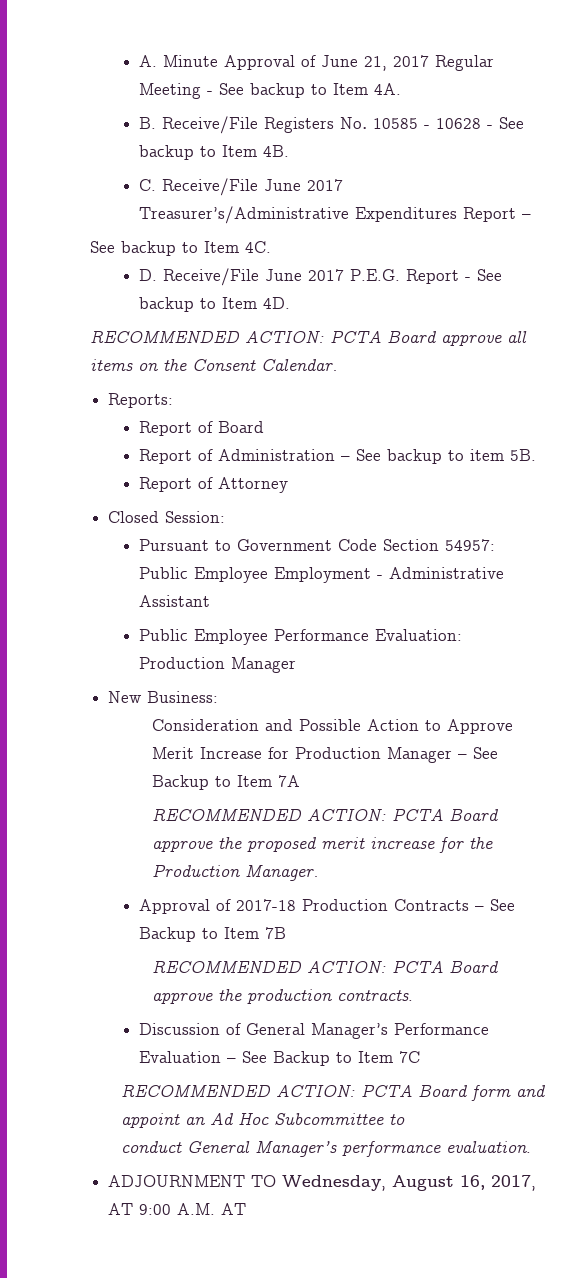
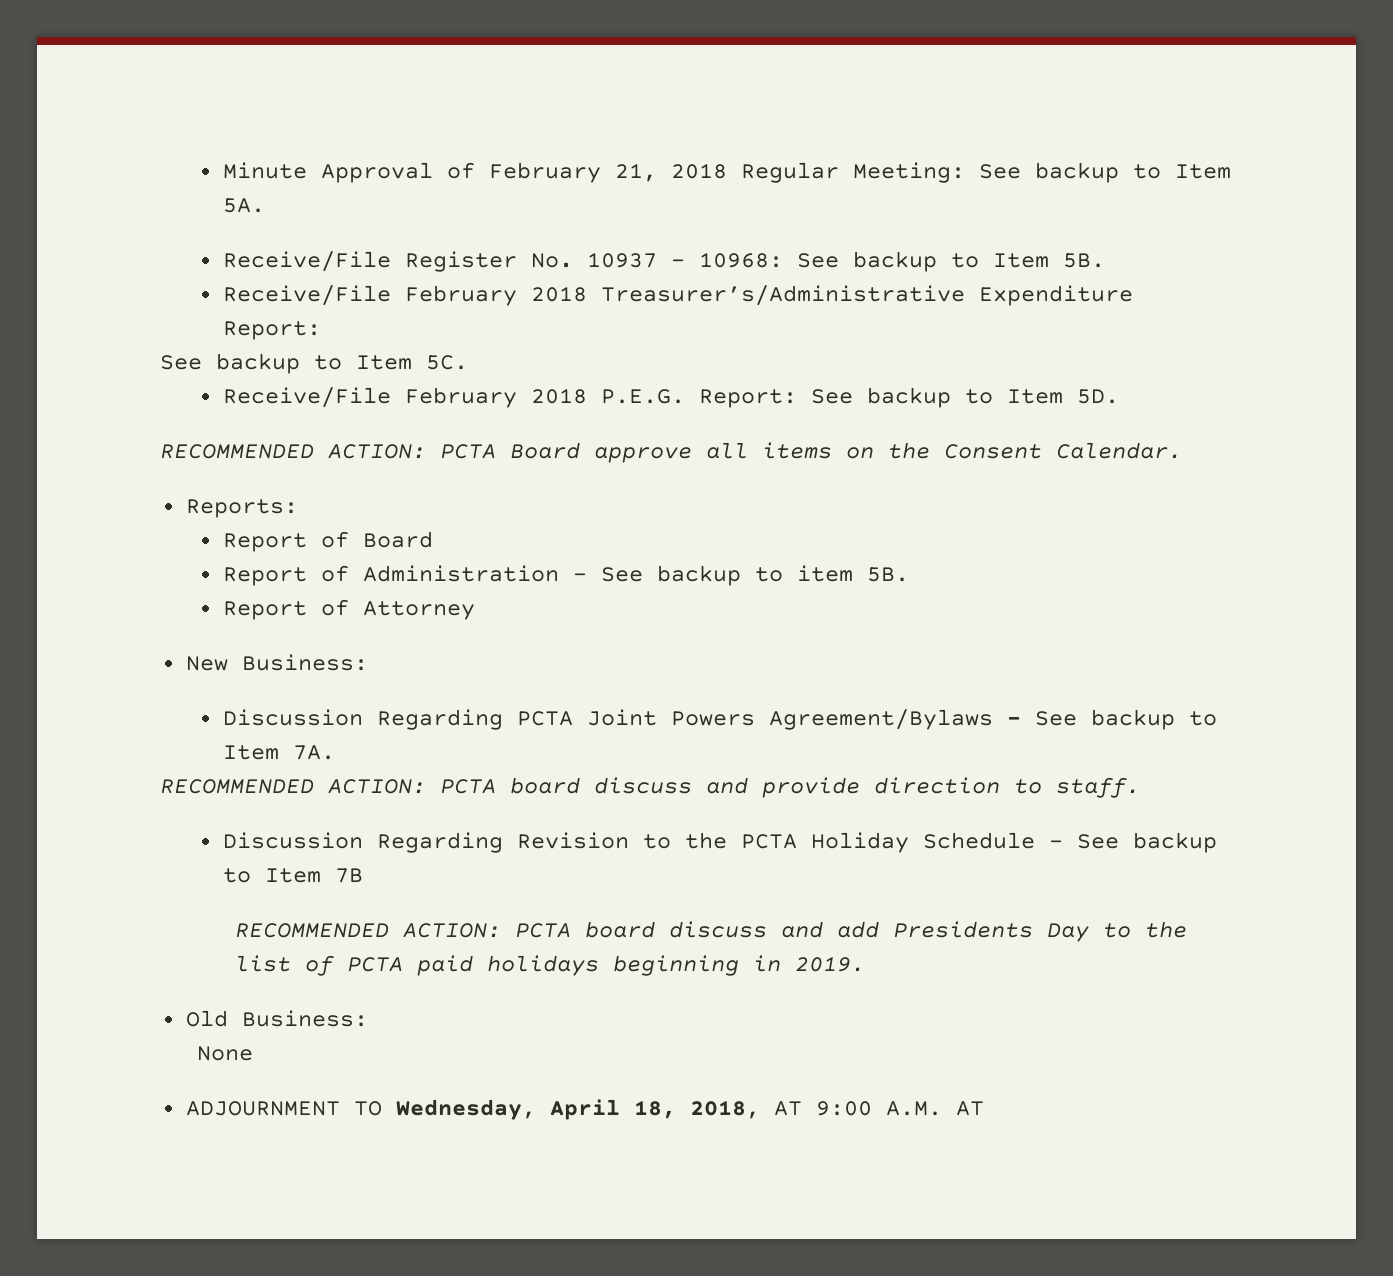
[139,55,158,67] A. -> (223, 170) none
[321,55,495,71] [139,83,402,99] [139,116,525,134] [139,145,290,160] [139,178,344,196] [139,206,532,224] [90,241,271,256] [139,268,503,286] [139,297,291,312] June 21, 2017 Regular Meeting - See backup to Item 4A. // B. Receive/File Registers No. 10585 - 10628 - See backup to Item 4B. // C. Receive/File June 2017 Treasurer’s/Administrative Expenditures Report – // See backup to Item 4C. // D. Receive/File June 2017 P.E.G. Report - See backup to Item 4D. -> [489,162,1232,183] [223,198,266,213] [223,251,1106,272] [223,285,1134,306] [223,321,322,340] [160,353,468,374] [223,387,1120,408] February 21, 2018 Regular Meeting: See backup to Item 5A. // Receive/File Register No. 10937 - 10968: See backup to Item 5B. // Receive/File February 2018 Treasurer’s/Administrative Expenditure Report: // See backup to Item 5C. // Receive/File February 2018 P.E.G. Report: See backup to Item 5D.
[108,511,226,523] [139,539,496,551] [139,567,505,583] [139,595,211,607] [139,629,463,645] [139,657,297,673] [108,691,219,703] [151,719,513,734] [151,747,498,763] [151,775,300,790] [151,808,499,821] [151,837,493,853] [151,864,319,881] [139,899,516,914] [139,927,197,942] Closed Session: // Pursuant to Government Code Section 54957: Public Employee Employment - Administrative Assistant // Public Employee Performance Evaluation: Production Manager // New Business: // Consideration and Possible Action to Approve Merit Increase for Production Manager – See Backup to Item 7A // RECOMMENDED ACTION: PCTA Board approve the proposed merit increase for the Production Manager. // Approval of 2017-18 Production Contracts – See Backup -> [185,654,368,671] [223,709,1218,730] [223,745,336,760] [160,777,1140,798] [223,832,1218,853] New Business: // Discussion Regarding PCTA Joint Powers Agreement/Bylaws – See backup to Item 7A. // RECOMMENDED ACTION: PCTA board discuss and provide direction to staff. // Discussion Regarding Revision to the PCTA Holiday Schedule – See backup
[448,960,499,973] [151,989,413,1004] [139,1023,490,1039] [139,1051,421,1066] [120,1084,546,1101] [120,1112,405,1128] [120,1140,531,1157] Board approve the production contracts. // Discussion of General Manager’s Performance Evaluation – See Backup to Item 7C // RECOMMENDED ACTION: PCTA Board form and appoint an Ad Hoc Subcommittee to // conduct General Manager’s performance evaluation. -> [584,921,1187,942] [234,955,865,976] [185,1010,368,1027] [197,1046,254,1061] board discuss and add Presidents Day to the list of PCTA paid holidays beginning in 2019. // Old Business: // None
[392,1175,537,1191] August 16, 2017, -> [549,1099,760,1120] April 18, 2018,

